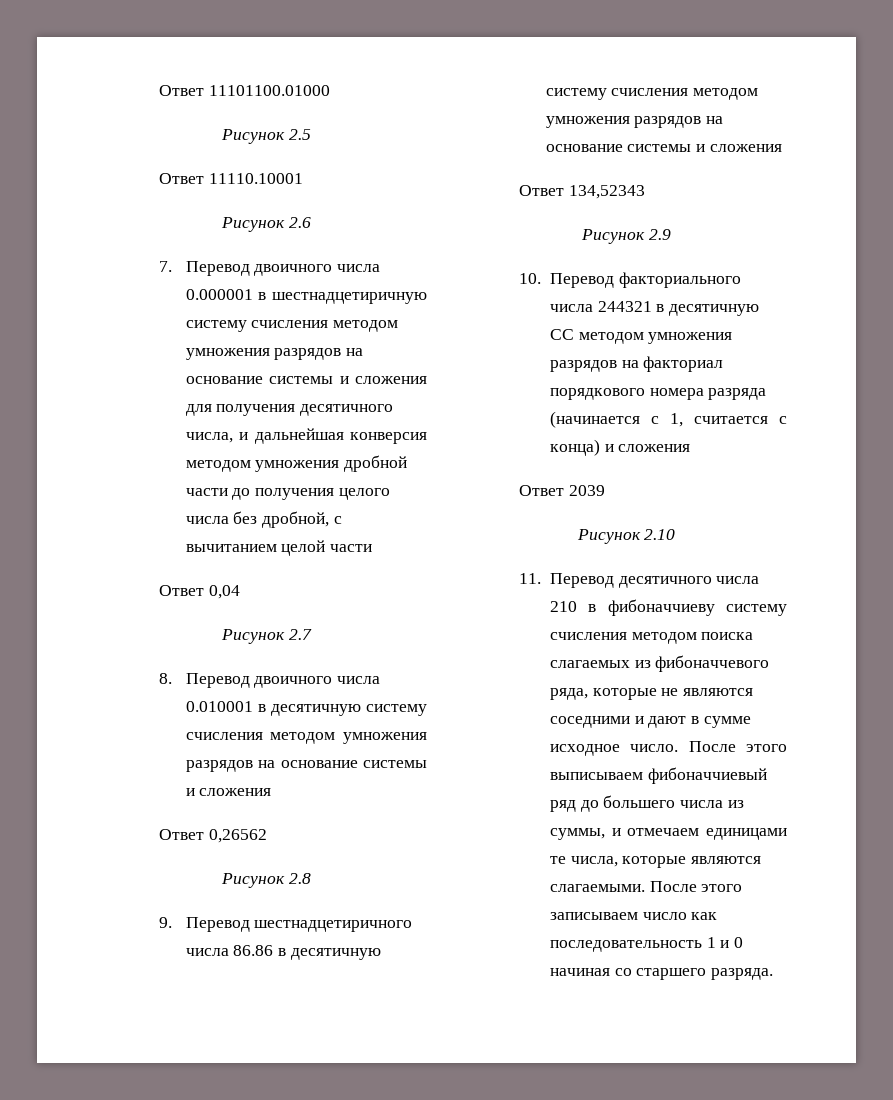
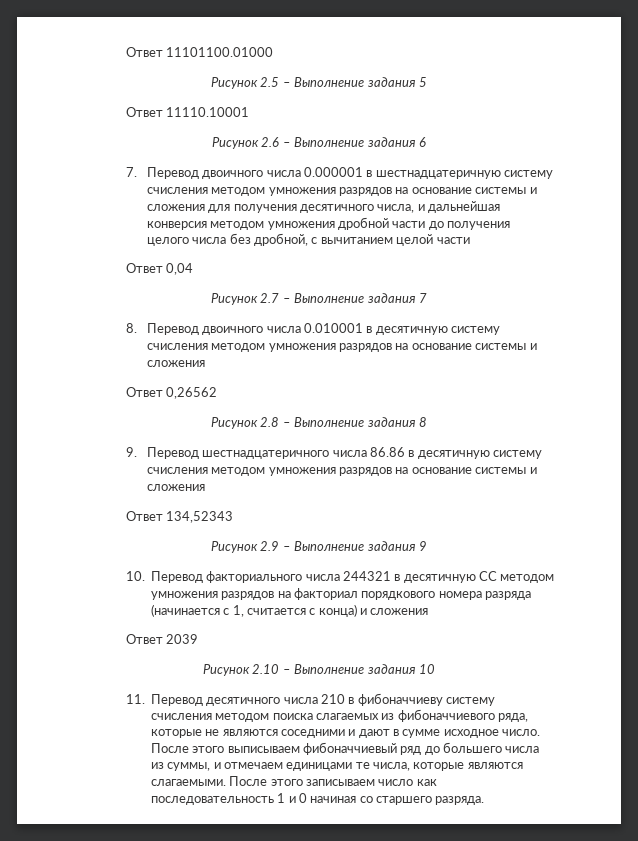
(311, 134) none -> [282,77,427,87] – Выполнение задания 5
(311, 222) none -> [282,137,426,147] – Выполнение задания 6
[272,292,427,304] шестнадцетиричную -> [375,170,501,179] шестнадцатеричную
(312, 634) none -> [282,293,427,303] – Выполнение задания 7
(311, 878) none -> [282,417,427,427] – Выполнение задания 8
[254,920,413,932] шестнадцетиричного -> [202,450,330,459] шестнадцатеричного
(671, 234) none -> [282,541,427,551] – Выполнение задания 9
(676, 534) none -> [282,664,435,674] – Выполнение задания 10
[655,655,770,672] фибоначчевого -> [397,709,495,722] фибоначчиевого

